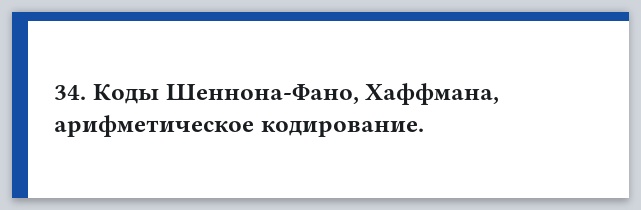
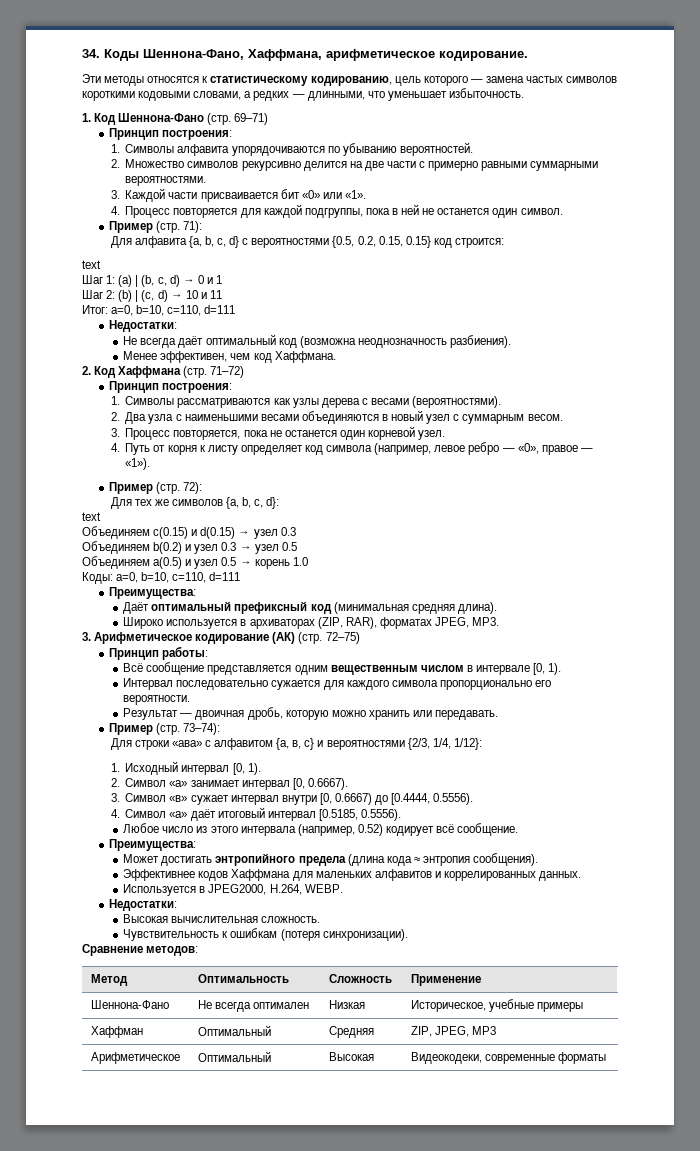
(424, 128) none -> [82,74,618,86] [82,88,524,101] [82,113,269,125] [108,128,233,140] [110,142,473,156] [110,159,599,171] [125,176,207,186] [110,188,367,202] [110,204,563,218] [108,221,203,233] [110,236,504,248] [82,260,101,269] [82,275,223,287] [82,290,222,302] [82,305,236,316] [108,320,177,332] [123,334,512,348] [123,351,336,363] [82,366,245,378] [108,381,233,393] [110,396,502,408] [110,410,563,424] [110,426,446,440] [110,442,593,455] [125,458,151,470] [108,482,203,494] [110,497,280,509] [82,512,101,521] [82,526,296,539] [82,541,297,554] [82,556,308,569] [82,572,241,584] [108,587,196,599] [123,601,497,614] [123,617,500,629] [82,632,360,644] [108,646,209,660] [123,662,562,675] [123,678,552,690] [123,695,191,705] [123,707,499,720] [108,723,221,735] [110,738,482,750] [110,761,261,775] [110,778,348,790] [110,793,474,805] [110,807,402,821] [123,823,519,836] [108,839,196,851] [123,853,539,866] [123,869,582,881] [123,884,343,896] [108,899,177,911] [123,914,321,923] [123,928,408,941] [82,944,199,956] [90,974,128,986] [197,974,289,983] [328,974,392,983] [410,974,481,986] [90,1000,169,1009] [197,1000,309,1012] [328,1000,365,1009] [410,999,583,1012] [90,1026,143,1038] [197,1025,271,1036] [328,1026,374,1038] [410,1026,496,1037] [90,1052,180,1064] [197,1051,271,1062] [328,1052,374,1061] [410,1052,606,1064] // Эти методы относятся к статистическому кодированию, цель которого — замена частых символов короткими кодовыми словами, а редких — длинными, что уменьшает избыточность. // 1. Код Шеннона-Фано (стр. 69–71) // Принцип построения: // 1. Символы алфавита упорядочиваются по убыванию вероятностей. // 2. Множество символов рекурсивно делится на две части с примерно равными суммарными вероятностями. // 3. Каждой части присваивается бит «0» или «1». // 4. Процесс повторяется для каждой подгруппы, пока в ней не останется один символ. // Пример (стр. 71): // Для алфавита {a, b, c, d} с вероятностями {0.5, 0.2, 0.15, 0.15} код строится: // text // Шаг 1: (a) | (b, c, d) → 0 и 1 // Шаг 2: (b) | (c, d) → 10 и 11 // Итог: a=0, b=10, c=110, d=111 // Недостатки: // Не всегда даёт оптимальный код (возможна неоднозначность разбиения). // Менее эффективен, чем код Хаффмана. // 2. Код Хаффмана (стр. 71–72) // Принцип построения: // 1. Символы рассматриваются как узлы дерева с весами (вероятностями). // 2. Два узла с наименьшими весами объединяются в новый узел с суммарным весом. // 3. Процесс повторяется, пока не останется один корневой узел. // 4. Путь от корня к листу определяет код символа (например, левое ребро — «0», правое — «1»). // Пример (стр. 72): // Для тех же символов {a, b, c, d}: // text // Объединяем c(0.15) и d(0.15) → узел 0.3 // Объединяем b(0.2) и узел 0.3 → узел 0.5 // Объединяем a(0.5) и узел 0.5 → корень 1.0 // Коды: a=0, b=10, c=110, d=111 // Преимущества: // Даёт оптимальный префиксный код (минимальная средняя длина). // Широко используется в архиваторах (ZIP, RAR), форматах JPEG, MP3. // 3. Арифметическое кодирование (АК) (стр. 72–75) // Принцип работы: // Всё сообщение представляется одним вещественным числом в интервале [0, 1). // Интервал последовательно сужается для каждого символа пропорционально его вероятности. // Результат — двоичная дробь, которую можно хранить или передавать. // Пример (стр. 73–74): // Для строки «ава» с алфавитом {а, в, с} и вероятностями {2/3, 1/4, 1/12}: // 1. Исходный интервал [0, 1). // 2. Символ «а» занимает интервал [0, 0.6667). // 3. Символ «в» сужает интервал внутри [0, 0.6667) до [0.4444, 0.5556). // 4. Символ «а» даёт итоговый интервал [0.5185, 0.5556). // Любое число из этого интервала (например, 0.52) кодирует всё сообщение. // Преимущества: // Может достигать энтропийного предела (длина кода ≈ энтропия сообщения). // Эффективнее кодов Хаффмана для маленьких алфавитов и коррелированных данных. // Используется в JPEG2000, H.264, WEBP. // Недостатки: // Высокая вычислительная сложность. // Чувствительность к ошибкам (потеря синхронизации). // Сравнение методов: // Метод | Оптимальность | Сложность | Применение // Шеннона-Фано | Не всегда оптимален | Низкая | Историческое, учебные примеры // Хаффман | Оптимальный | Средняя | ZIP, JPEG, MP3 // Арифметическое | Оптимальный | Высокая | Видеокодеки, современные форматы

